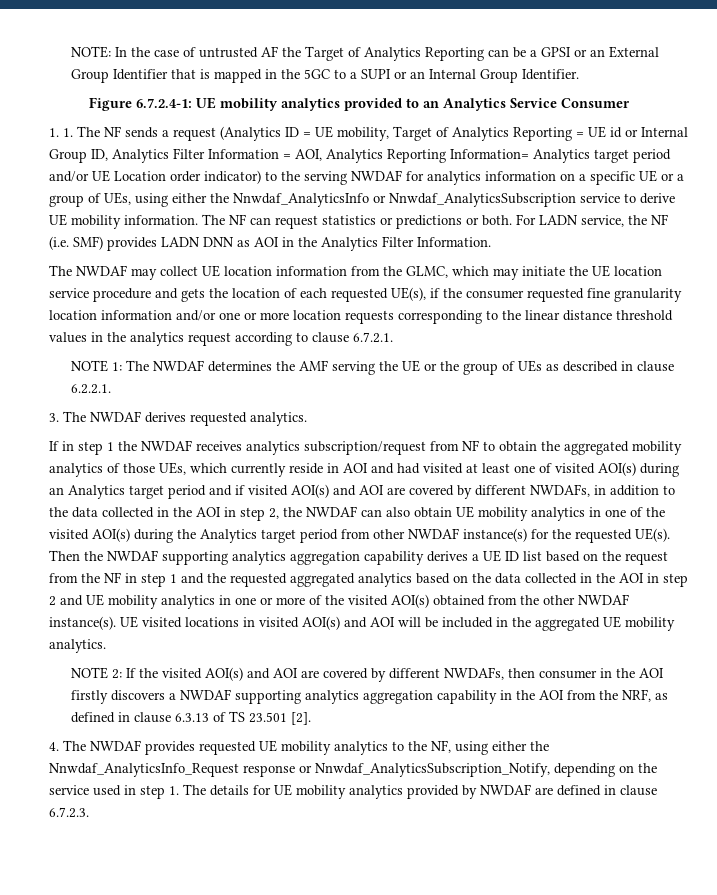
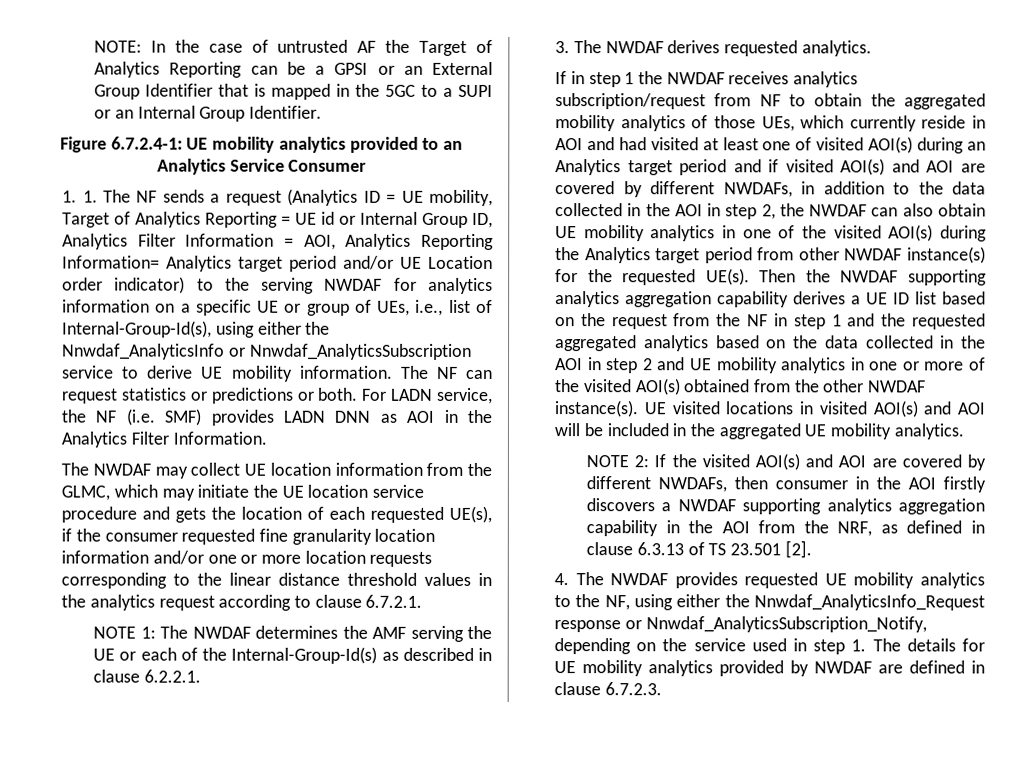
[676,174,684,181] a -> (302, 308) none
(131, 198) none -> [415,299,493,316] [62,320,213,338] i.e., list of Internal-Group-Id(s),
[439,360,542,375] the group of UEs -> [140,646,378,664] each of the Internal-Group-Id(s)

